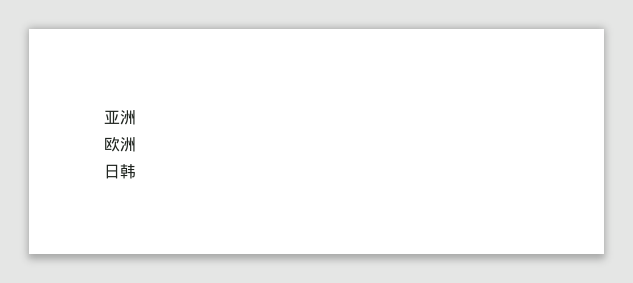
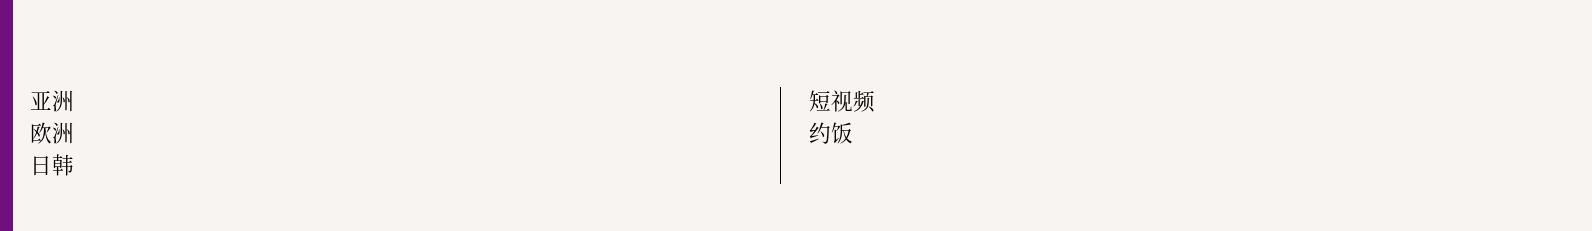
(136, 171) none -> [809,90,875,113] [809,122,853,144] // 短视频 // 约饭

